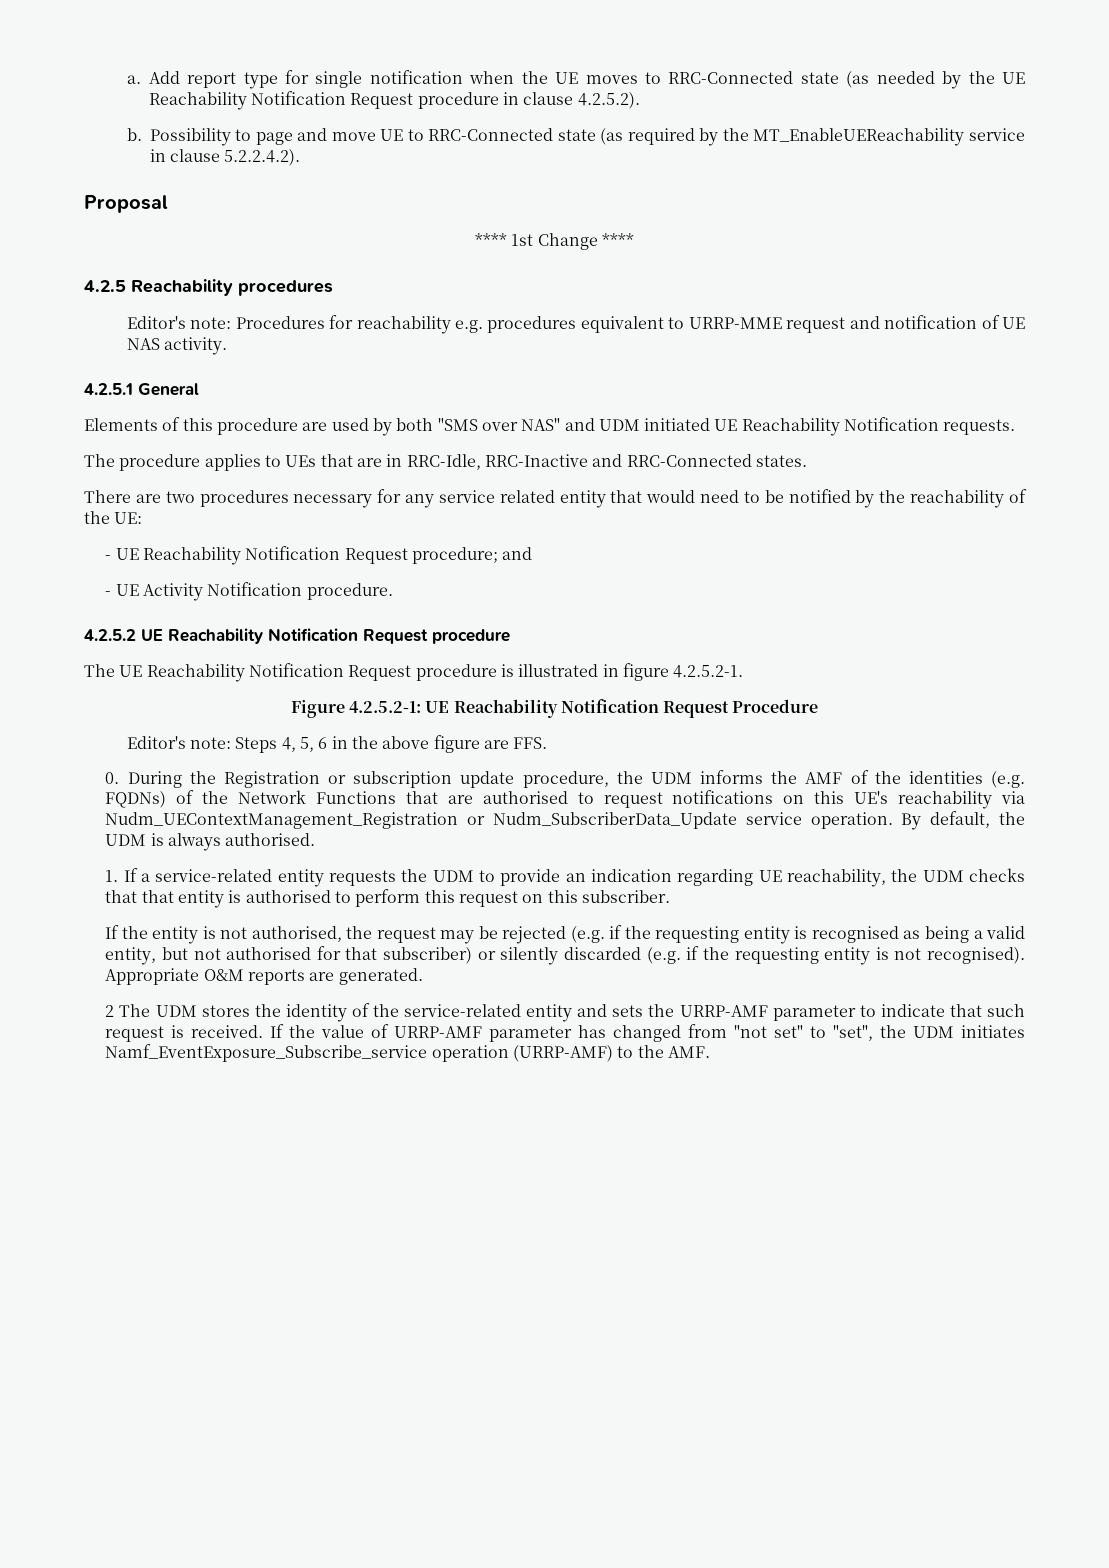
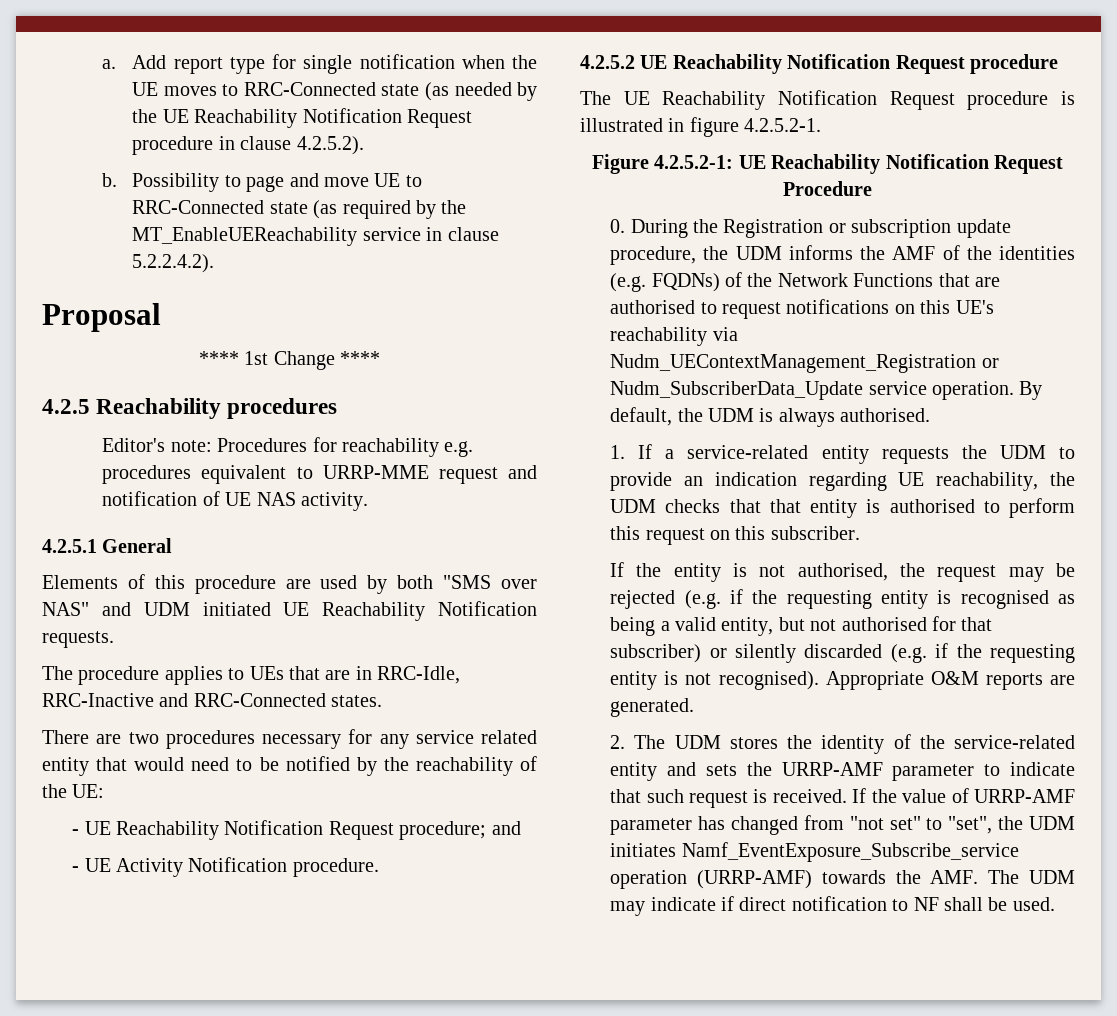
[126,735,548,753] // Editor's note: Steps 4, 5, 6 in the above figure are FFS. -> (872, 188) none
[105,1005,115,1017] 2 -> [610,735,626,749] 2.
[617,1046,634,1058] to -> [821,870,886,884] towards
(710, 1052) none -> [988,870,1075,884] [610,896,1055,916] The UDM may indicate if direct notification to NF shall be used.

